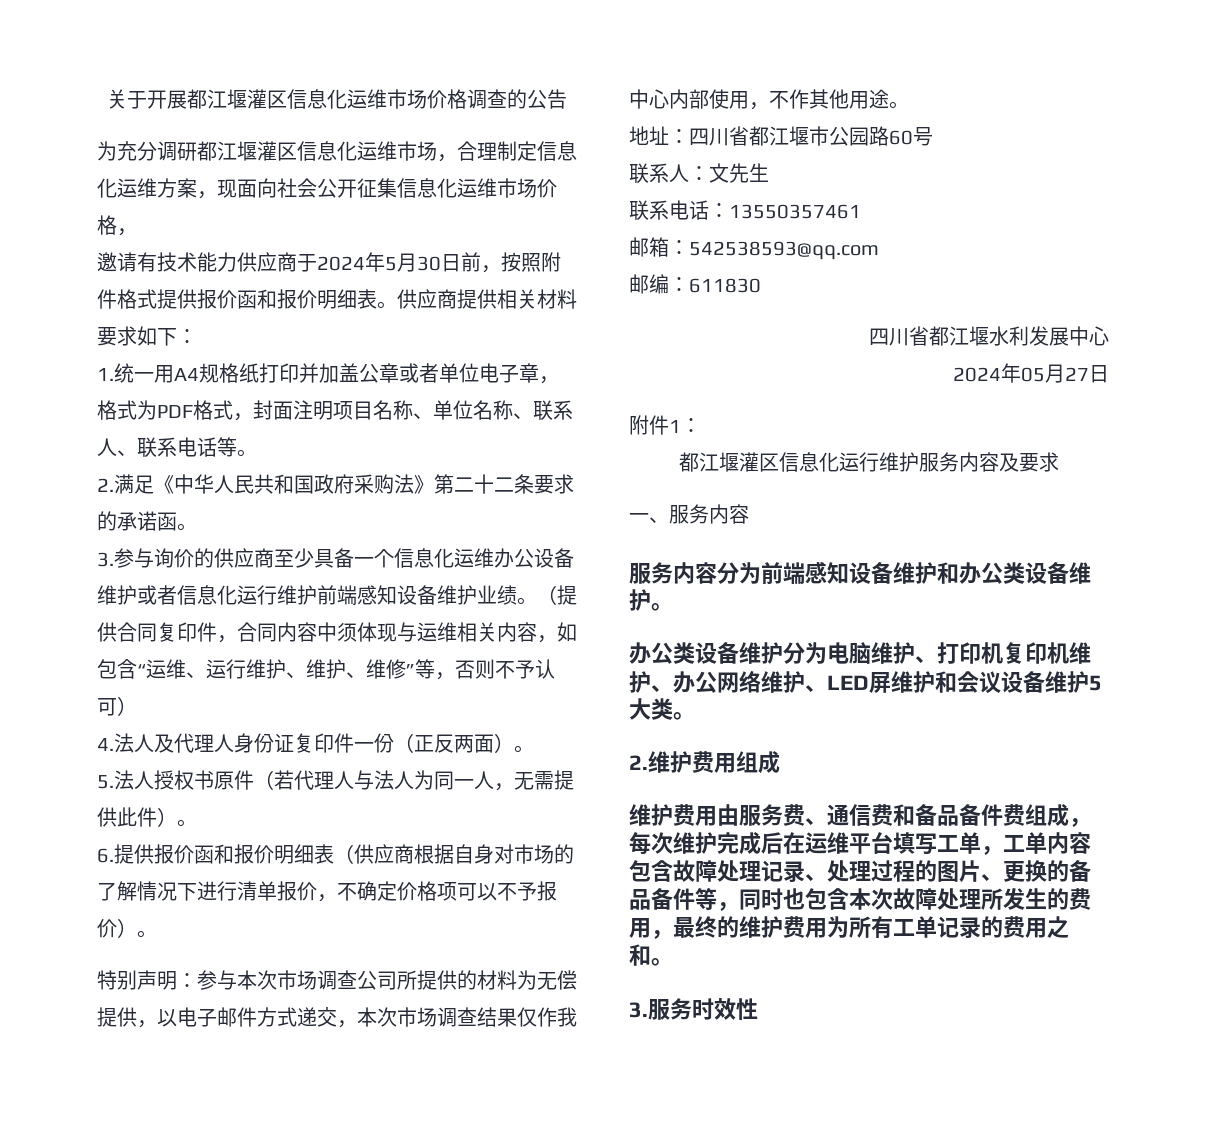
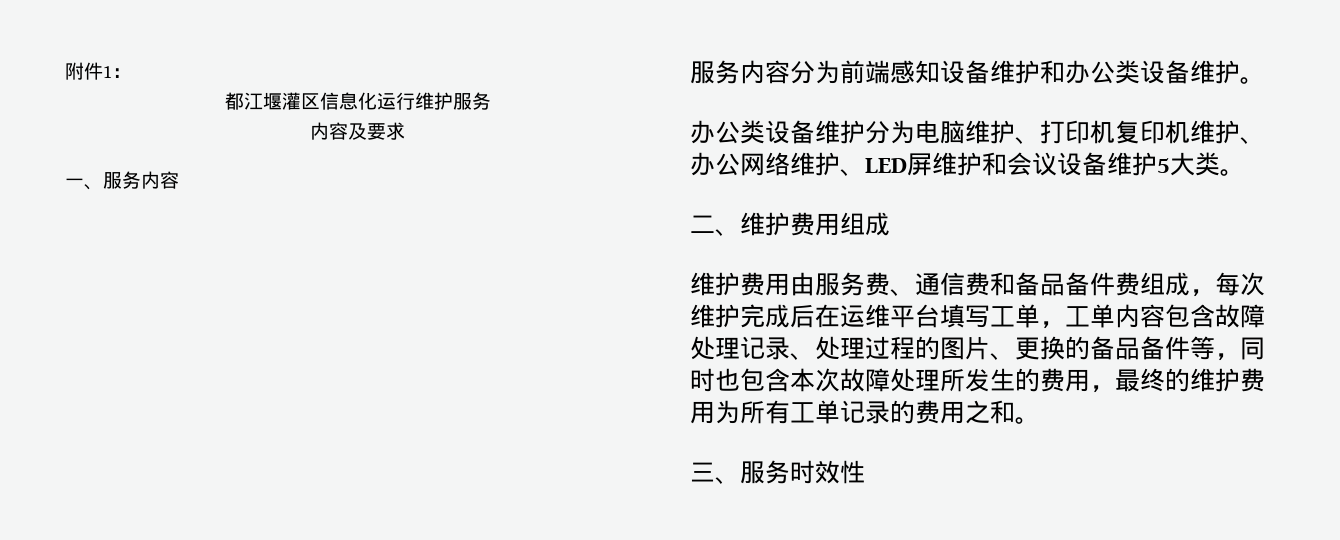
[107,89,567,109] [97,141,577,162] [97,178,557,199] [97,215,137,236] [97,252,561,273] [97,289,577,309] [97,326,197,346] [97,363,559,384] [97,400,573,421] [97,437,257,458] [97,474,574,494] [97,511,197,531] [97,548,574,568] [97,585,577,605] [97,622,577,643] [97,659,555,680] [97,696,137,716] [97,733,534,753] [97,770,574,791] [97,807,197,827] [97,844,574,864] [97,881,557,902] [97,918,157,938] [97,970,577,990] [97,1007,577,1028] [629,89,909,110] [629,126,933,146] [629,163,769,184] [629,200,861,221] [629,237,879,260] [629,274,761,294] [869,326,1109,346] [953,363,1109,383] 关于开展都江堰灌区信息化运维市场价格调查的公告 // 为充分调研都江堰灌区信息化运维市场，合理制定信息化运维方案，现面向社会公开征集信息化运维市场价格， // 邀请有技术能力供应商于2024年5月30日前，按照附件格式提供报价函和报价明细表。供应商提供相关材料要求如下： // 1.统一用A4规格纸打印并加盖公章或者单位电子章，格式为PDF格式，封面注明项目名称、单位名称、联系人、联系电话等。 // 2.满足《中华人民共和国政府采购法》第二十二条要求的承诺函。 // 3.参与询价的供应商至少具备一个信息化运维办公设备维护或者信息化运行维护前端感知设备维护业绩。（提供合同复印件，合同内容中须体现与运维相关内容，如包含“运维、运行维护、维护、维修”等，否则不予认可） // 4.法人及代理人身份证复印件一份（正反两面）。 // 5.法人授权书原件（若代理人与法人为同一人，无需提供此件）。 // 6.提供报价函和报价明细表（供应商根据自身对市场的了解情况下进行清单报价，不确定价格项可以不予报价）。 // 特别声明：参与本次市场调查公司所提供的材料为无偿提供，以电子邮件方式递交，本次市场调查结果仅作我中心内部使用，不作其他用途。 // 地址：四川省都江堰市公园路60号 // 联系人：文先生 // 联系电话：13550357461 // 邮箱：542538593@qq.com // 邮编：611830 // 四川省都江堰水利发展中心 // 2024年05月27日 // -> (65, 71) none
(959, 462) none -> (491, 101) //
[629,755,648,770] 2. -> [690,215,740,236] 二、
[629,1002,648,1018] 3. -> [690,462,740,484] 三、

